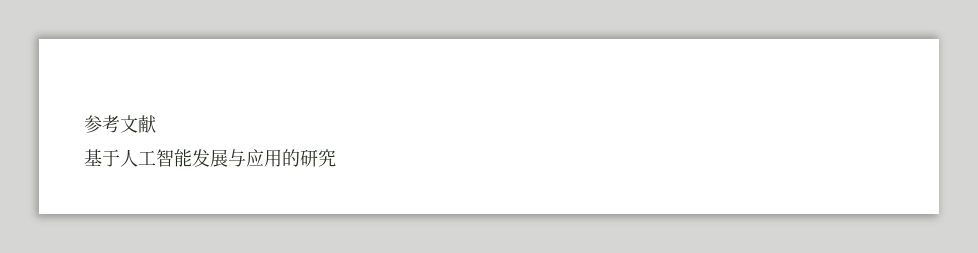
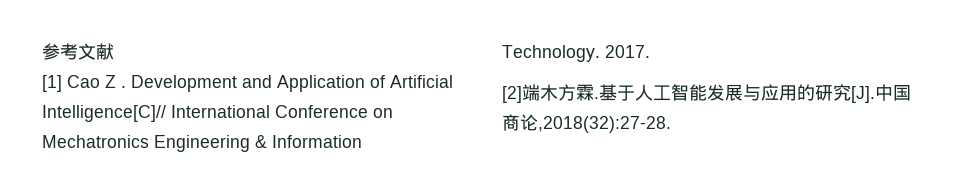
(156, 124) none -> [42,75,453,92] [42,105,393,122] [42,135,362,152] [502,45,650,62] [502,84,599,103] [1] Cao Z . Development and Application of Artificial Intelligence[C]// International Conference on Mechatronics Engineering & Information Technology. 2017. // [2]端木方霖.
(336, 158) none -> [851,84,911,103] [502,114,671,133] [J].中国商论,2018(32):27-28.

